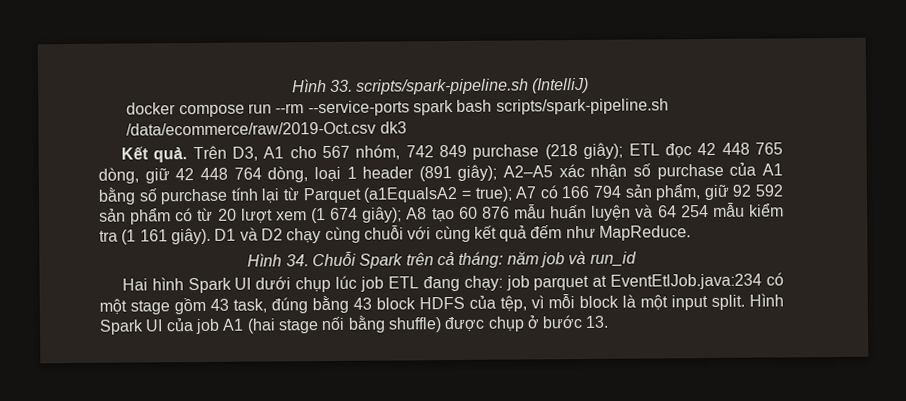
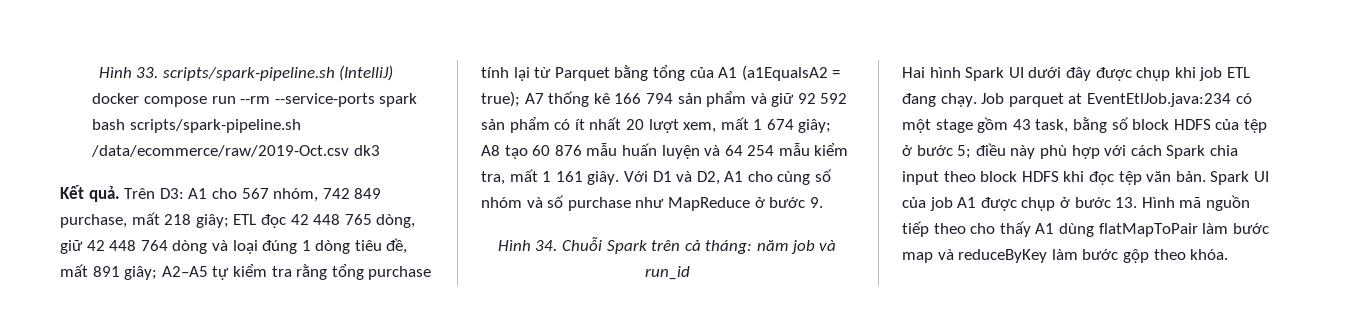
[231,146,258,161] D3, -> [159,188,184,199] D3:
[472,142,624,160] purchase (218 giây); -> [60,212,229,228] purchase, mất 218 giây;
[267,162,783,183] [98,187,157,205] dòng, loại 1 header (891 giây); A2–A5 xác nhận số purchase của A1 bằng số -> [172,238,408,254] [60,264,364,280] dòng và loại đúng 1 dòng tiêu đề, mất 891 giây; A2–A5 tự kiểm tra rằng tổng
(362, 195) none -> [614,65,738,81] bằng tổng của A1
[539,185,558,199] có -> [548,91,610,107] thống kê
[655,184,702,201] phẩm, -> [706,91,767,107] phẩm và
[197,206,403,224] từ 20 lượt xem (1 674 giây); -> [574,117,832,133] ít nhất 20 lượt xem, mất 1 674 giây;
[99,225,692,245] tra (1 161 giây). D1 và D2 chạy cùng chuỗi với cùng kết quả đếm như MapReduce. -> [481,169,833,185] [481,195,823,211] tra, mất 1 161 giây. Với D1 và D2, A1 cho cùng số nhóm và số purchase như MapReduce ở bước 9.
[295,275,358,293] chụp lúc -> [1065,67,1196,81] đây được chụp khi
[463,275,530,291] chạy: job -> [940,93,1005,107] chạy. Job
[271,293,784,314] đúng bằng 43 block HDFS của tệp, vì mỗi block là một input split. Hình -> [1072,117,1267,133] [902,143,1238,159] [902,171,1206,185] bằng số block HDFS của tệp ở bước 5; điều này phù hợp với cách Spark chia input theo block HDFS khi đọc tệp văn bản.
[246,315,442,334] (hai stage nối bằng shuffle) -> (977, 202) none
(610, 321) none -> [1141,195,1250,211] [902,221,1269,237] [902,249,1229,263] Hình mã nguồn tiếp theo cho thấy A1 dùng flatMapToPair làm bước map và reduceByKey làm bước gộp theo khóa.

